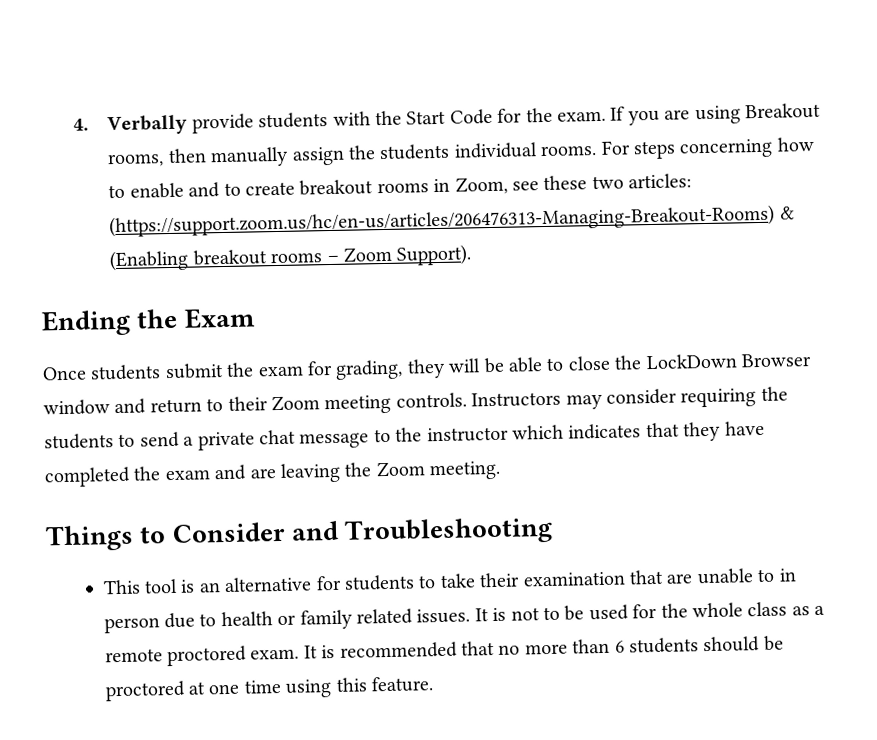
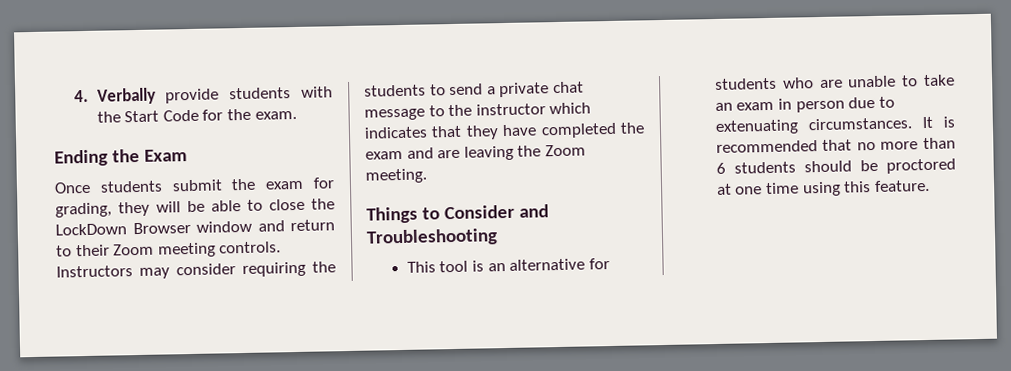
[610,102,821,126] [107,136,814,168] [108,173,693,199] [109,204,795,238] [109,244,473,272] If you are using Breakout rooms, then manually assign the students individual rooms. For steps concerning how to enable and to create breakout rooms in Zoom, see these two articles: (https://support.zoom.us/hc/en-us/articles/206476313-Managing-Breakout-Rooms) & (Enabling breakout rooms – Zoom Support). -> (297, 115) none
[418,568,797,589] [103,601,826,634] [104,645,300,667] to take their examination that are unable to in person due to health or family related issues. It is not to be used for the whole class as a remote proctored exam. -> [781,74,955,89] [714,96,895,113] [714,117,912,136] who are unable to take an exam in person due to extenuating circumstances.

